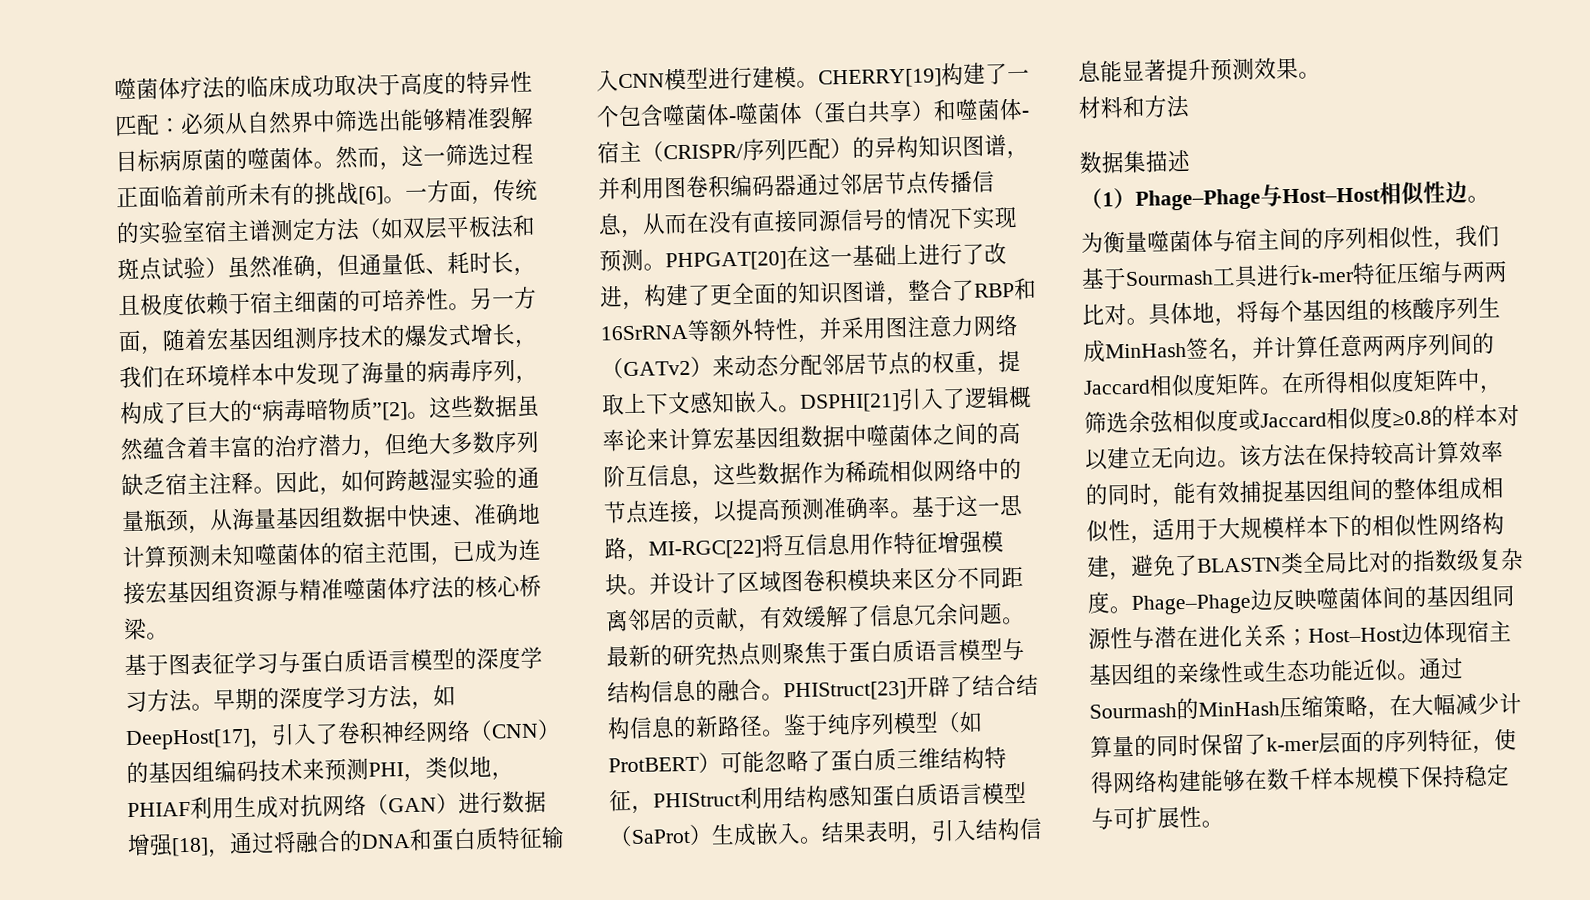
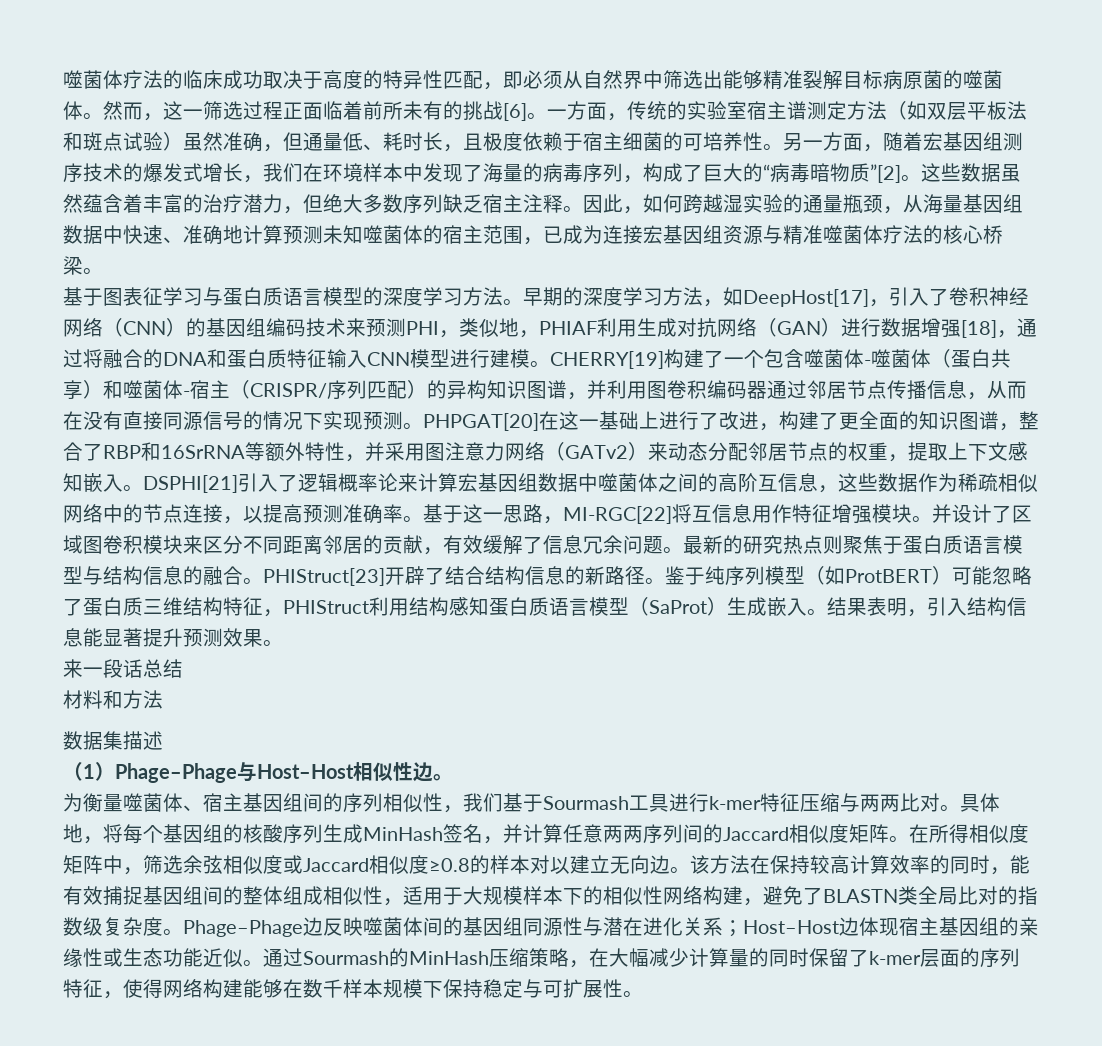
[158,117,182,133] ： -> [483,71,523,90] ，即
(1321, 75) none -> [63,659,183,678] // 来一段话总结
[1213,228,1280,252] 与宿主 -> [183,793,303,812] 、宿主基因组

